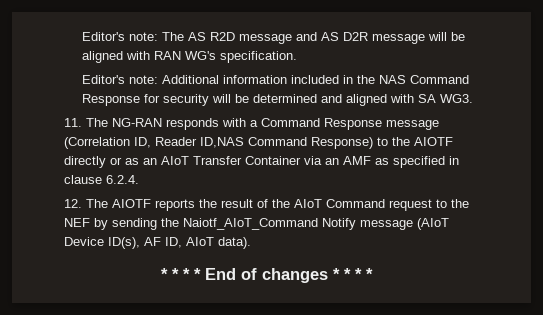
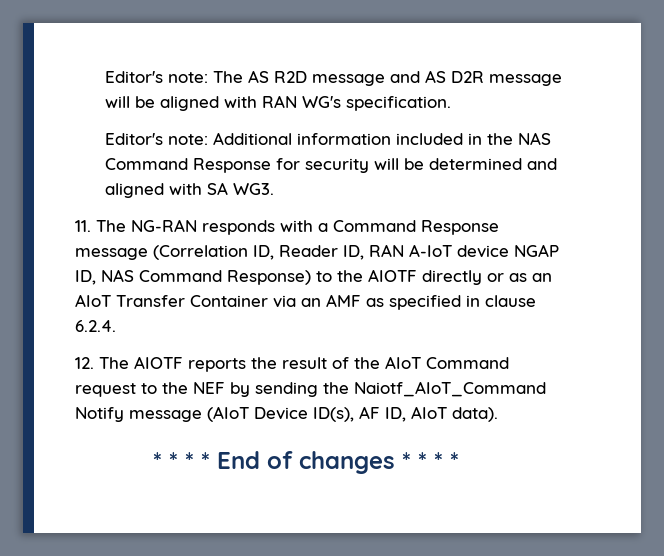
[200,137,245,148] ID,NAS -> [342,244,559,260] [74,269,134,285] ID, RAN A-IoT device NGAP ID, NAS

